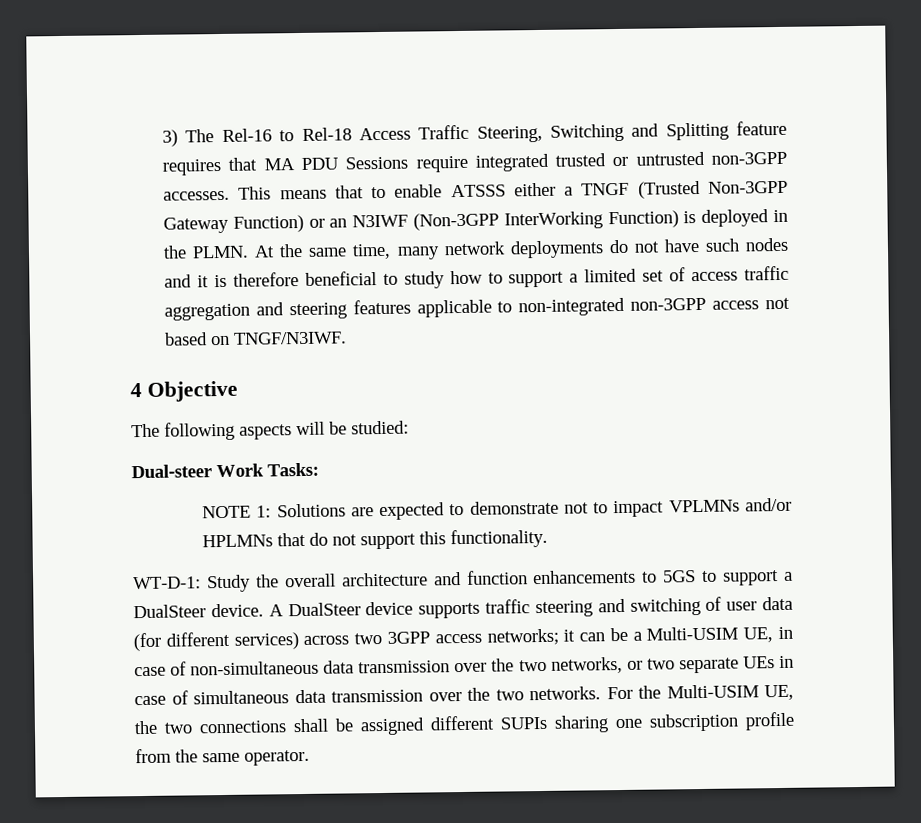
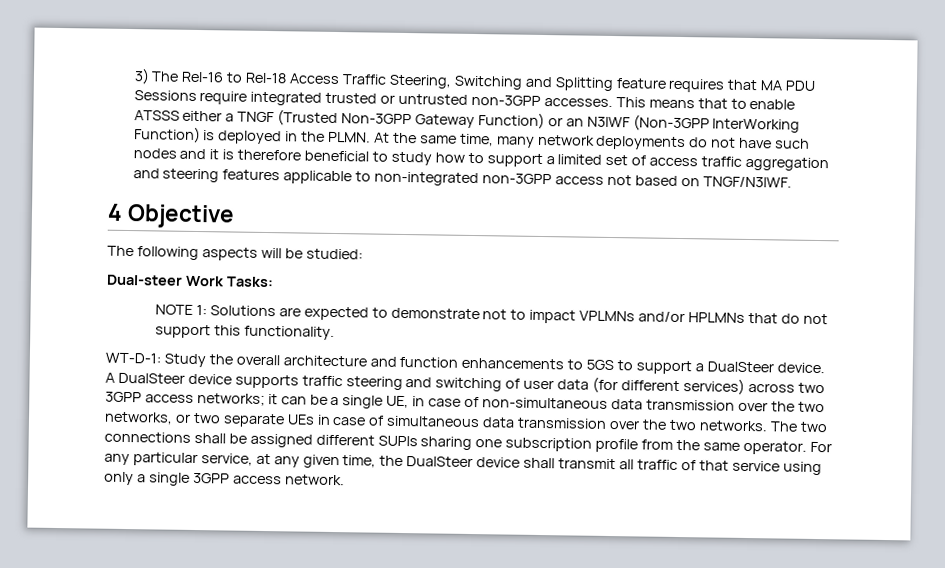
[646,626,739,641] Multi-USIM -> [342,395,384,409] single
[606,684,794,701] [134,720,158,735] For the Multi-USIM UE, the -> [769,421,798,432] The
(310, 757) none -> [809,441,832,453] [104,452,822,476] [104,471,345,486] For any particular service, at any given time, the DualSteer device shall transmit all traffic of that service using only a single 3GPP access network.

